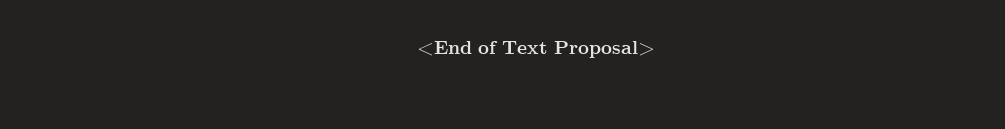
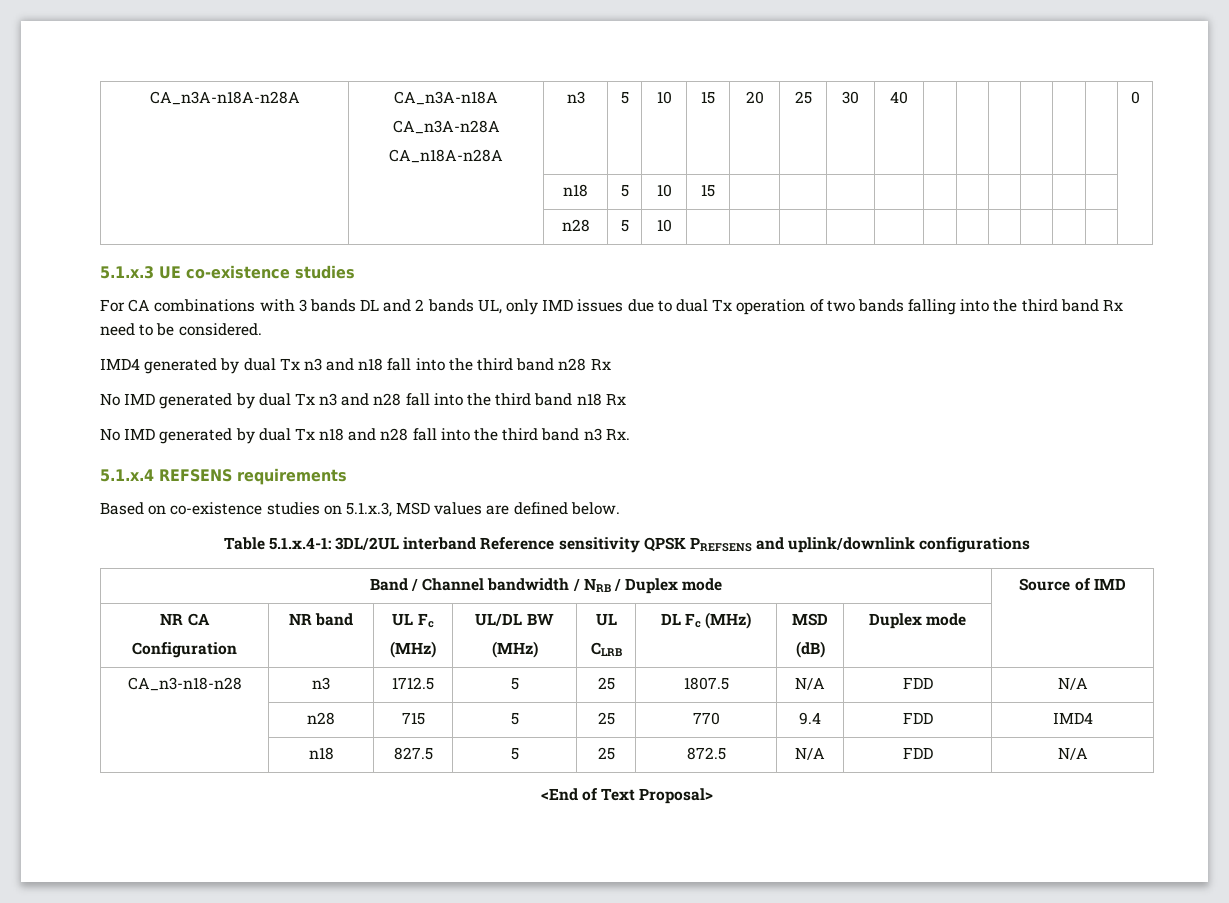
(416, 48) none -> [149,91,300,105] [394,91,498,105] [392,120,500,134] [389,149,503,163] [566,91,585,104] [620,91,629,104] [656,91,672,104] [701,91,715,104] [745,91,764,104] [794,91,812,104] [842,91,859,104] [890,91,908,104] [1130,91,1140,104] [563,184,588,197] [620,184,629,197] [656,184,672,197] [701,184,715,197] [561,219,590,232] [620,219,629,232] [656,219,672,232] [100,265,355,279] [100,299,1123,315] [100,323,262,336] [100,358,611,374] [100,393,626,409] [100,428,630,444] [100,468,347,485] [100,502,620,517] [223,537,1031,553] [369,578,723,594] [1019,578,1126,591] [160,613,210,626] [132,642,237,658] [288,613,354,626] [392,613,434,628] [390,641,436,658] [475,613,554,626] [491,641,538,658] [595,613,617,626] [590,642,622,656] [660,612,752,629] [792,613,828,626] [795,641,825,658] [868,613,967,629] [127,677,242,691] [312,677,330,690] [392,677,434,690] [510,677,519,690] [597,677,615,690] [683,677,729,690] [795,677,825,690] [902,677,933,689] [1057,677,1088,690] [307,712,335,725] [401,712,425,725] [510,712,519,725] [597,712,615,725] [692,712,720,725] [799,712,821,725] [902,712,933,724] [1052,712,1093,724] [308,747,334,760] [393,747,433,760] [510,747,519,760] [597,747,615,760] [686,747,726,760] [795,747,825,760] [902,747,933,759] [1057,747,1088,760] CA_n3A-n18A-n28A | CA_n3A-n18A // CA_n3A-n28A // CA_n18A-n28A | n3 | 5 | 10 | 15 | 20 | 25 | 30 | 40 | | | | | | | 0 // | | n18 | 5 | 10 | 15 | | | | | | | | | | | // | | n28 | 5 | 10 | | | | | | | | | | | | // 5.1.x.3 UE co-existence studies // For CA combinations with 3 bands DL and 2 bands UL, only IMD issues due to dual Tx operation of two bands falling into the third band Rx need to be considered. // IMD4 generated by dual Tx n3 and n18 fall into the third band n28 Rx // No IMD generated by dual Tx n3 and n28 fall into the third band n18 Rx // No IMD generated by dual Tx n18 and n28 fall into the third band n3 Rx. // 5.1.x.4 REFSENS requirements // Based on co-existence studies on 5.1.x.3, MSD values are defined below. // Table 5.1.x.4-1: 3DL/2UL interband Reference sensitivity QPSK PREFSENS and uplink/downlink configurations // Band / Channel bandwidth / NRB / Duplex mode | Source of IMD // NR CA // Configuration | NR band | UL Fc // (MHz) | UL/DL BW // (MHz) | UL // CLRB | DL Fc (MHz) | MSD // (dB) | Duplex mode | // CA_n3-n18-n28 | n3 | 1712.5 | 5 | 25 | 1807.5 | N/A | FDD | N/A // | n28 | 715 | 5 | 25 | 770 | 9.4 | FDD | IMD4 // | n18 | 827.5 | 5 | 25 | 872.5 | N/A | FDD | N/A //

